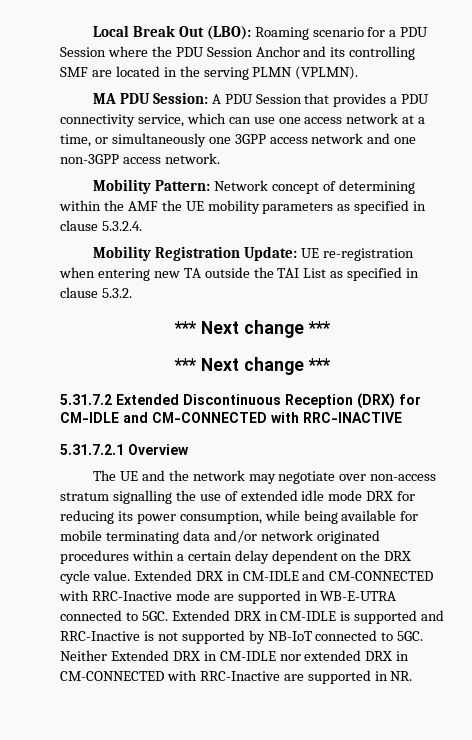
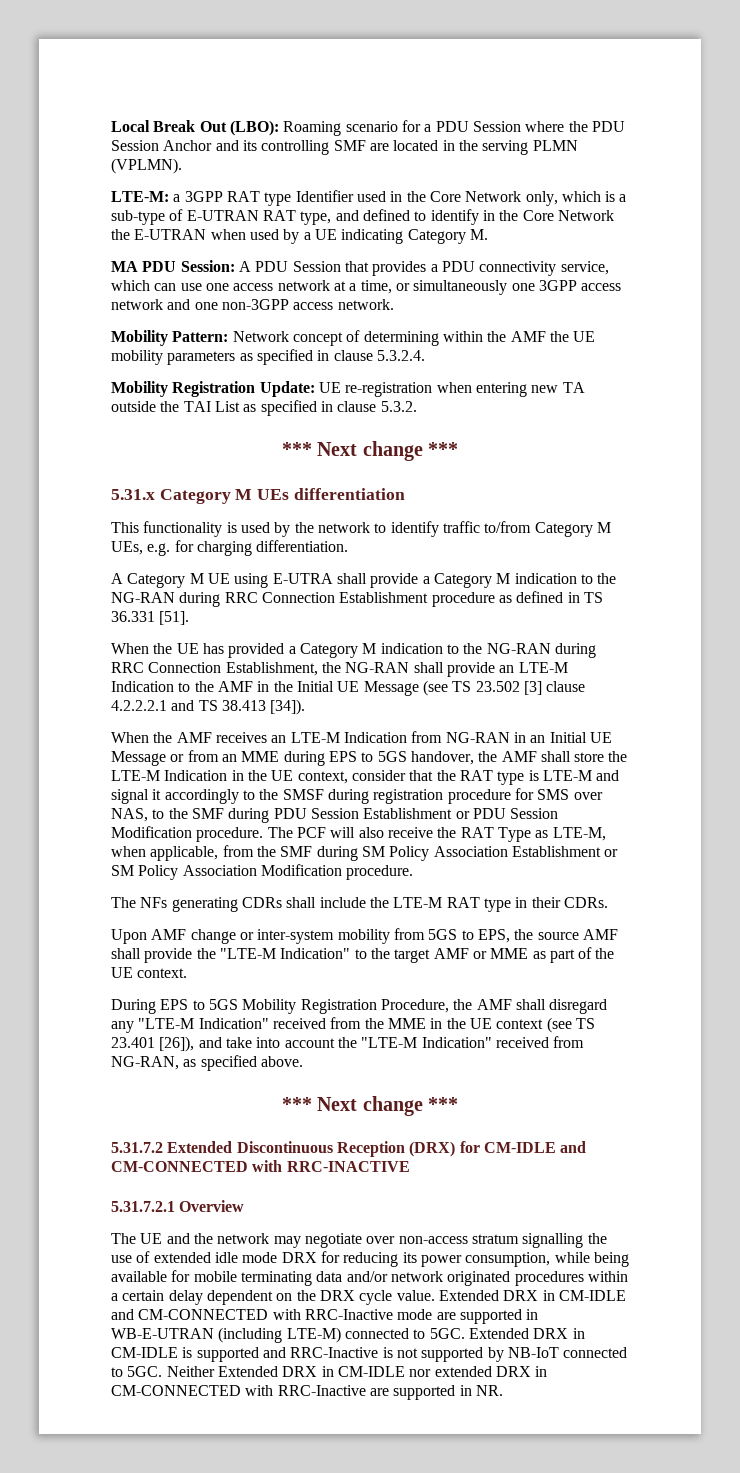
(359, 73) none -> [111,190,627,206] [111,209,614,225] [111,229,488,244] // LTE-M: a 3GPP RAT type Identifier used in the Core Network only, which is a sub-type of E-UTRAN RAT type, and defined to identify in the Core Network the E-UTRAN when used by a UE indicating Category M.
(331, 327) none -> [111,488,405,504] [111,521,611,537] [111,540,349,556] [111,573,617,588] [111,591,603,607] [111,611,190,625] [111,643,596,658] [111,662,568,677] [111,680,586,696] [111,699,306,715] [111,731,612,743] [111,750,628,766] [111,770,620,785] [111,788,603,804] [111,808,559,823] [111,826,606,842] [111,845,619,861] [111,864,414,880] [111,897,608,912] [111,928,618,944] [111,947,615,963] [111,967,188,978] [111,999,608,1014] [111,1017,595,1033] [111,1036,585,1052] [111,1055,303,1071] // 5.31.x Category M UEs differentiation // This functionality is used by the network to identify traffic to/from Category M UEs, e.g. for charging differentiation. // A Category M UE using E-UTRA shall provide a Category M indication to the NG-RAN during RRC Connection Establishment procedure as defined in TS 36.331 [51]. // When the UE has provided a Category M indication to the NG-RAN during RRC Connection Establishment, the NG-RAN shall provide an LTE-M Indication to the AMF in the Initial UE Message (see TS 23.502 [3] clause 4.2.2.2.1 and TS 38.413 [34]). // When the AMF receives an LTE-M Indication from NG-RAN in an Initial UE Message or from an MME during EPS to 5GS handover, the AMF shall store the LTE-M Indication in the UE context, consider that the RAT type is LTE-M and signal it accordingly to the SMSF during registration procedure for SMS over NAS, to the SMF during PDU Session Establishment or PDU Session Modification procedure. The PCF will also receive the RAT Type as LTE-M, when applicable, from the SMF during SM Policy Association Establishment or SM Policy Association Modification procedure. // The NFs generating CDRs shall include the LTE-M RAT type in their CDRs. // Upon AMF change or inter-system mobility from 5GS to EPS, the source AMF shall provide the "LTE-M Indication" to the target AMF or MME as part of the UE context. // During EPS to 5GS Mobility Registration Procedure, the AMF shall disregard any "LTE-M Indication" received from the MME in the UE context (see TS 23.401 [26]), and take into account the "LTE-M Indication" received from NG-RAN, as specified above.
[320,591,397,601] WB-E-UTRA -> [111,1327,341,1343] WB-E-UTRAN (including LTE-M)

